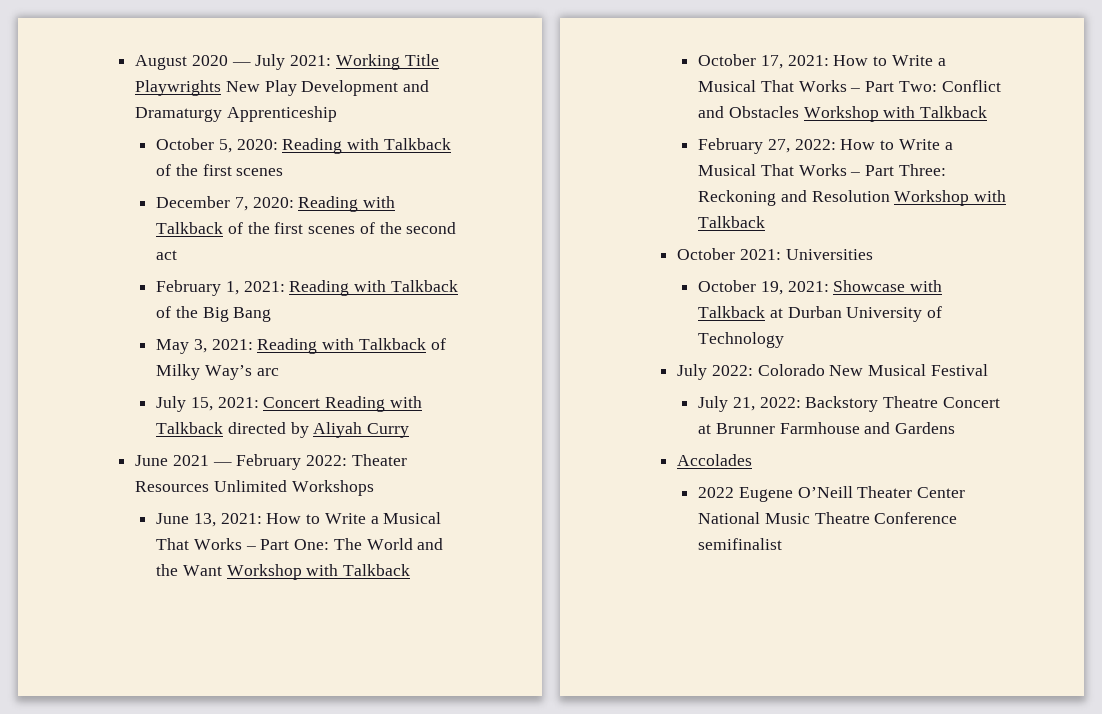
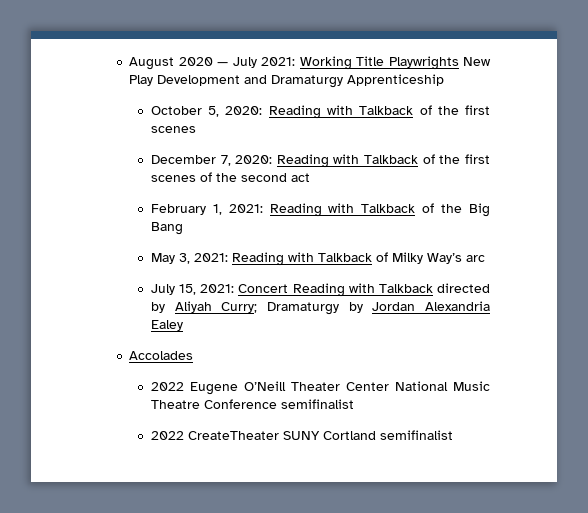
[367,423,410,438] [135,454,407,470] [135,480,374,496] [156,512,442,527] [156,538,444,550] [156,564,411,580] [698,54,946,69] [698,80,1001,92] [698,106,988,122] [698,138,953,154] [698,164,946,176] [698,190,1007,206] [698,216,766,228] [677,248,873,260] [698,280,943,295] [698,306,943,322] [698,332,785,348] [677,364,988,380] [698,396,1000,412] [698,422,956,434] Curry // June 2021 — February 2022: Theater Resources Unlimited Workshops // June 13, 2021: How to Write a Musical That Works – Part One: The World and the Want Workshop with Talkback // October 17, 2021: How to Write a Musical That Works – Part Two: Conflict and Obstacles Workshop with Talkback // February 27, 2022: How to Write a Musical That Works – Part Three: Reckoning and Resolution Workshop with Talkback // October 2021: Universities // October 19, 2021: Showcase with Talkback at Durban University of Technology // July 2022: Colorado New Musical Festival // July 21, 2022: Backstory Theatre Concert at Brunner Farmhouse and Gardens -> [221,301,490,315] [150,320,183,331] Curry; Dramaturgy by Jordan Alexandria Ealey
(783, 544) none -> [150,430,453,440] // 2022 CreateTheater SUNY Cortland semifinalist

